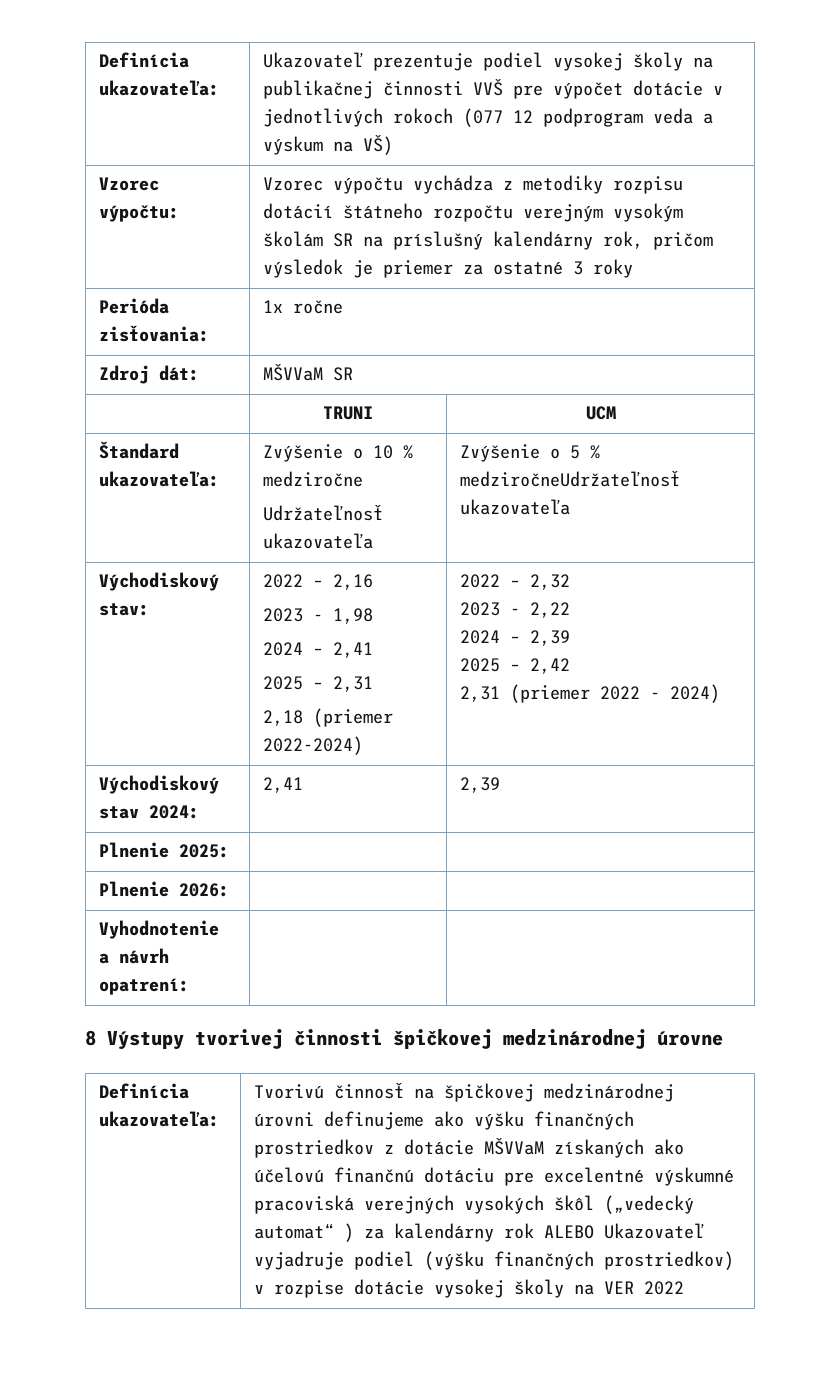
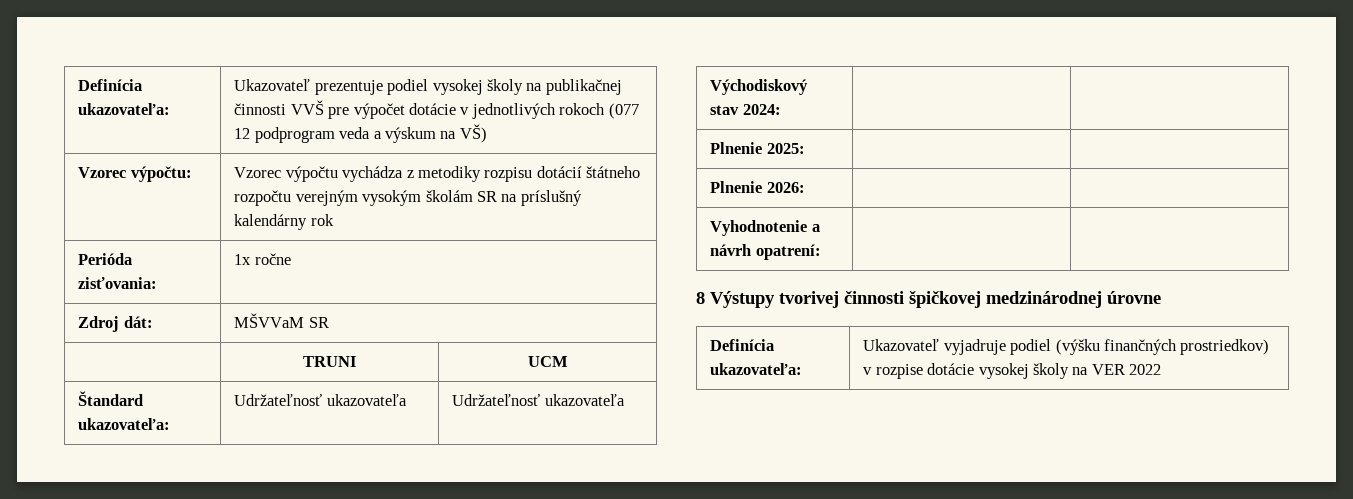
[603,231,714,250] [263,259,634,278] rok, pričom výsledok je priemer za ostatné 3 roky -> [310,214,334,226] rok
[263,444,414,462] [263,471,364,487] [263,504,384,521] [263,533,374,549] [460,444,601,462] [460,470,681,487] [460,499,571,515] [99,572,220,591] [99,603,150,616] [263,574,374,590] [263,608,374,624] [263,642,374,658] [263,676,374,692] [263,708,394,727] [263,736,364,755] [460,574,571,590] [460,602,571,618] [460,630,571,646] [460,658,571,674] [460,684,721,703] Zvýšenie o 10 % medziročne // Udržateľnosť ukazovateľa | Zvýšenie o 5 % medziročneUdržateľnosť ukazovateľa // Východiskový stav: | 2022 – 2,16 // 2023 - 1,98 // 2024 – 2,41 // 2025 – 2,31 // 2,18 (priemer 2022-2024) | 2022 – 2,32 // 2023 - 2,22 // 2024 – 2,39 // 2025 – 2,42 // 2,31 (priemer 2022 - 2024) -> [234,394,407,406] [452,394,625,406] Udržateľnosť ukazovateľa | Udržateľnosť ukazovateľa
[263,777,304,793] [460,777,501,793] 2,41 | 2,39 -> (781, 109) |
[254,1082,675,1102] [254,1111,635,1130] [254,1138,685,1158] [254,1167,735,1186] [254,1195,695,1214] [254,1223,595,1242] Tvorivú činnosť na špičkovej medzinárodnej úrovni definujeme ako výšku finančných prostriedkov z dotácie MŠVVaM získaných ako účelovú finančnú dotáciu pre excelentné výskumné pracoviská verejných vysokých škôl („vedecký automat“ ) za kalendárny rok ALEBO -> (803, 369) none

